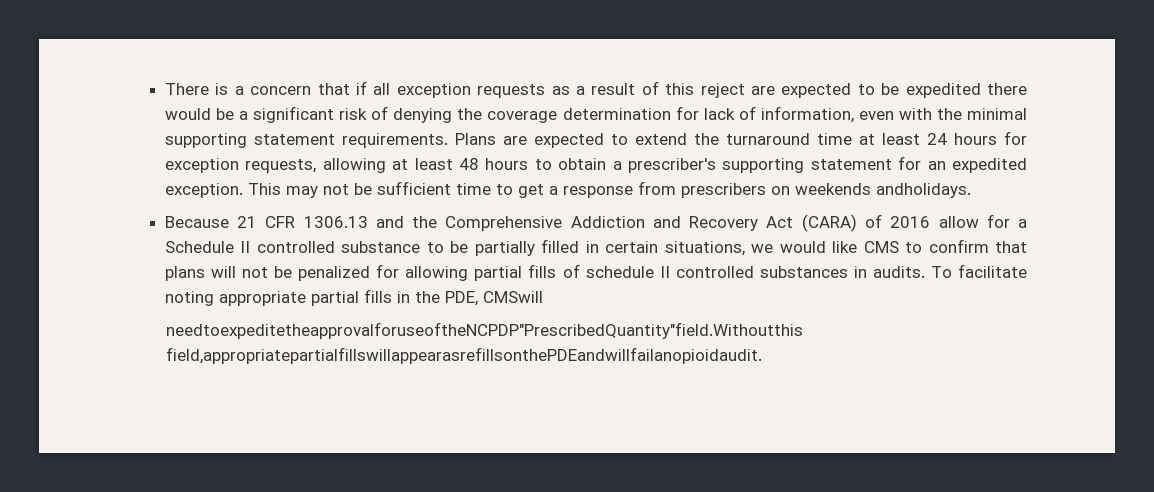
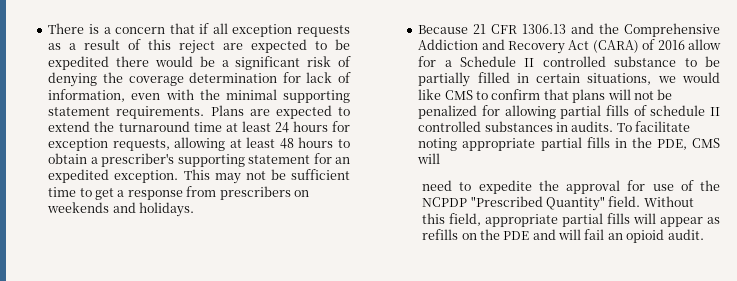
[875,183,971,198] andholidays. -> [112,202,195,217] and holidays.
[482,291,543,303] [165,322,803,339] [165,347,762,364] CMSwill // needtoexpeditetheapprovalforuseoftheNCPDP"PrescribedQuantity"field.Withoutthis field,appropriatepartialfillswillappearasrefillsonthePDEandwillfailanopioidaudit. -> [692,138,720,148] [417,153,441,164] [422,180,720,194] [422,196,694,211] [422,213,720,227] [422,229,704,243] CMS will // need to expedite the approval for use of the NCPDP "Prescribed Quantity" field. Without this field, appropriate partial fills will appear as refills on the PDE and will fail an opioid audit.

